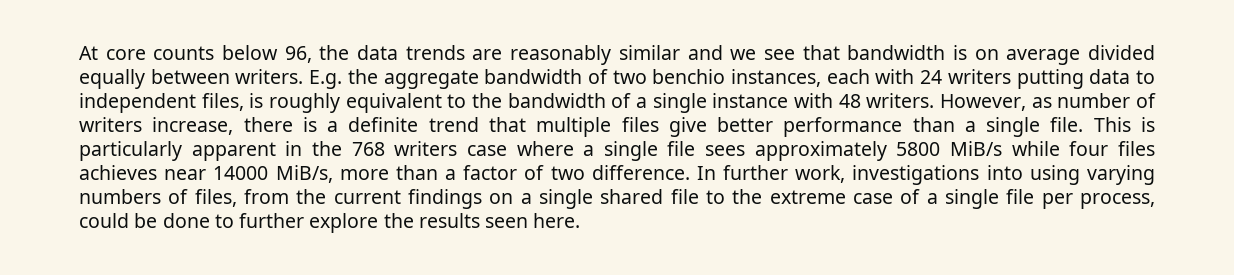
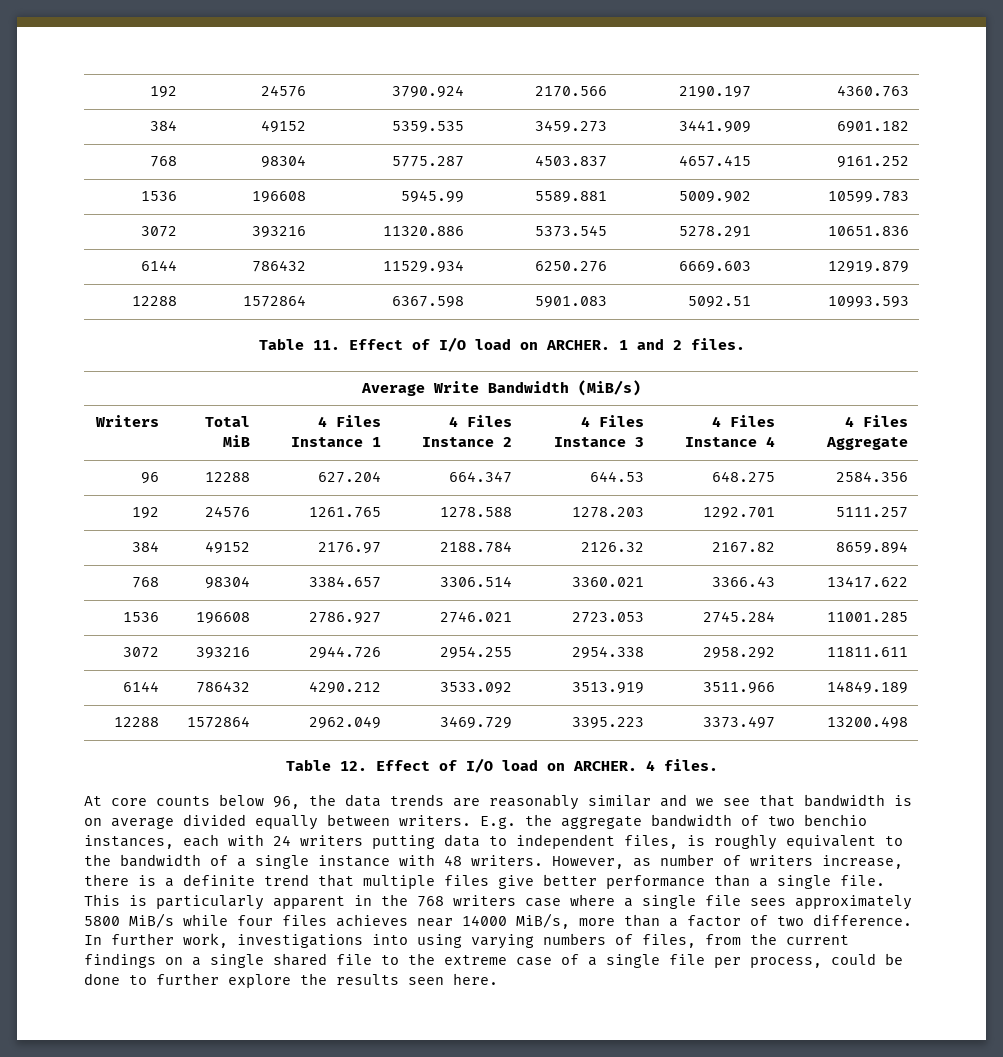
(79, 53) none -> [149,86,177,98] [260,85,306,97] [391,85,464,98] [534,86,607,97] [678,86,751,98] [836,85,909,97] [149,120,177,131] [260,120,306,133] [391,121,464,133] [534,120,607,133] [678,120,751,133] [836,121,909,133] [149,156,177,167] [260,155,306,168] [391,156,464,167] [534,155,607,167] [678,155,751,167] [836,156,909,168] [140,191,177,201] [251,191,306,203] [400,190,464,203] [534,191,607,203] [678,191,751,203] [827,191,909,203] [140,226,177,237] [251,226,306,238] [382,226,464,236] [534,225,607,237] [678,226,751,238] [827,226,909,236] [140,260,177,271] [251,260,306,272] [382,260,464,273] [534,261,607,272] [678,261,751,273] [827,261,909,273] [131,296,177,306] [242,295,306,307] [391,296,464,308] [534,296,607,308] [687,296,751,308] [827,296,909,308] [258,337,745,352] [360,380,641,396] [94,415,159,427] [204,416,250,427] [222,435,250,447] [317,415,381,427] [290,437,381,447] [448,415,512,427] [421,437,512,447] [580,415,644,427] [553,437,644,447] [711,415,775,427] [684,436,775,447] [844,415,908,427] [825,437,908,450] [140,472,159,484] [204,472,250,482] [317,471,381,483] [448,471,512,483] [589,471,644,482] [711,471,775,483] [835,471,908,482] [131,507,159,519] [204,506,250,518] [308,507,381,518] [439,507,512,518] [571,507,644,518] [702,507,775,519] [835,507,908,518] [131,541,159,552] [204,541,250,554] [317,542,381,554] [439,541,512,553] [580,542,644,552] [711,542,775,553] [835,541,908,554] [131,577,159,588] [204,576,250,589] [308,576,381,588] [439,576,512,587] [571,577,644,587] [711,576,775,587] [826,576,908,588] [122,612,159,622] [195,612,250,624] [308,612,381,624] [439,611,512,623] [571,612,644,623] [702,611,775,623] [826,612,908,622] [122,647,159,658] [195,647,250,659] [308,646,381,659] [439,646,512,659] [571,646,644,659] [702,647,775,659] [826,647,908,657] [122,681,159,692] [195,681,250,693] [308,681,381,694] [439,682,512,694] [571,682,644,694] [702,682,775,694] [826,681,908,694] [113,717,159,727] [186,716,250,728] [308,716,381,729] [439,716,512,729] [571,717,644,729] [702,716,775,729] [826,716,908,729] [285,758,718,773] 192 | 24576 | 3790.924 | 2170.566 | 2190.197 | 4360.763 // 384 | 49152 | 5359.535 | 3459.273 | 3441.909 | 6901.182 // 768 | 98304 | 5775.287 | 4503.837 | 4657.415 | 9161.252 // 1536 | 196608 | 5945.99 | 5589.881 | 5009.902 | 10599.783 // 3072 | 393216 | 11320.886 | 5373.545 | 5278.291 | 10651.836 // 6144 | 786432 | 11529.934 | 6250.276 | 6669.603 | 12919.879 // 12288 | 1572864 | 6367.598 | 5901.083 | 5092.51 | 10993.593 // Table 11. Effect of I/O load on ARCHER. 1 and 2 files. // Average Write Bandwidth (MiB/s) // Writers | Total MiB | 4 Files Instance 1 | 4 Files Instance 2 | 4 Files Instance 3 | 4 Files Instance 4 | 4 Files Aggregate // 96 | 12288 | 627.204 | 664.347 | 644.53 | 648.275 | 2584.356 // 192 | 24576 | 1261.765 | 1278.588 | 1278.203 | 1292.701 | 5111.257 // 384 | 49152 | 2176.97 | 2188.784 | 2126.32 | 2167.82 | 8659.894 // 768 | 98304 | 3384.657 | 3306.514 | 3360.021 | 3366.43 | 13417.622 // 1536 | 196608 | 2786.927 | 2746.021 | 2723.053 | 2745.284 | 11001.285 // 3072 | 393216 | 2944.726 | 2954.255 | 2954.338 | 2958.292 | 11811.611 // 6144 | 786432 | 4290.212 | 3533.092 | 3513.919 | 3511.966 | 14849.189 // 12288 | 1572864 | 2962.049 | 3469.729 | 3395.223 | 3373.497 | 13200.498 // Table 12. Effect of I/O load on ARCHER. 4 files. //

